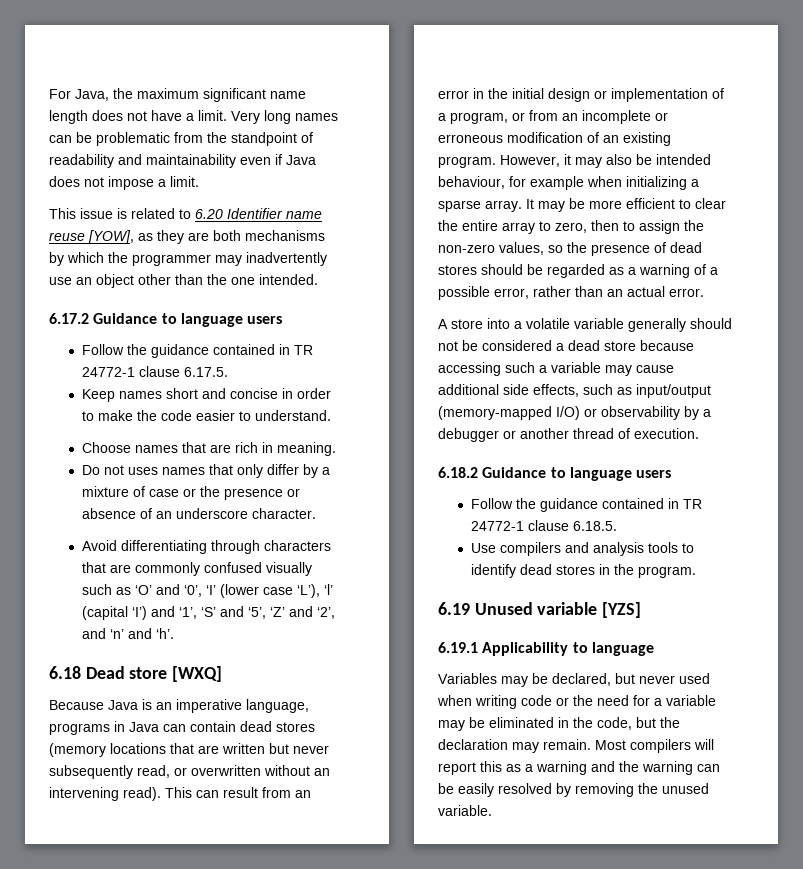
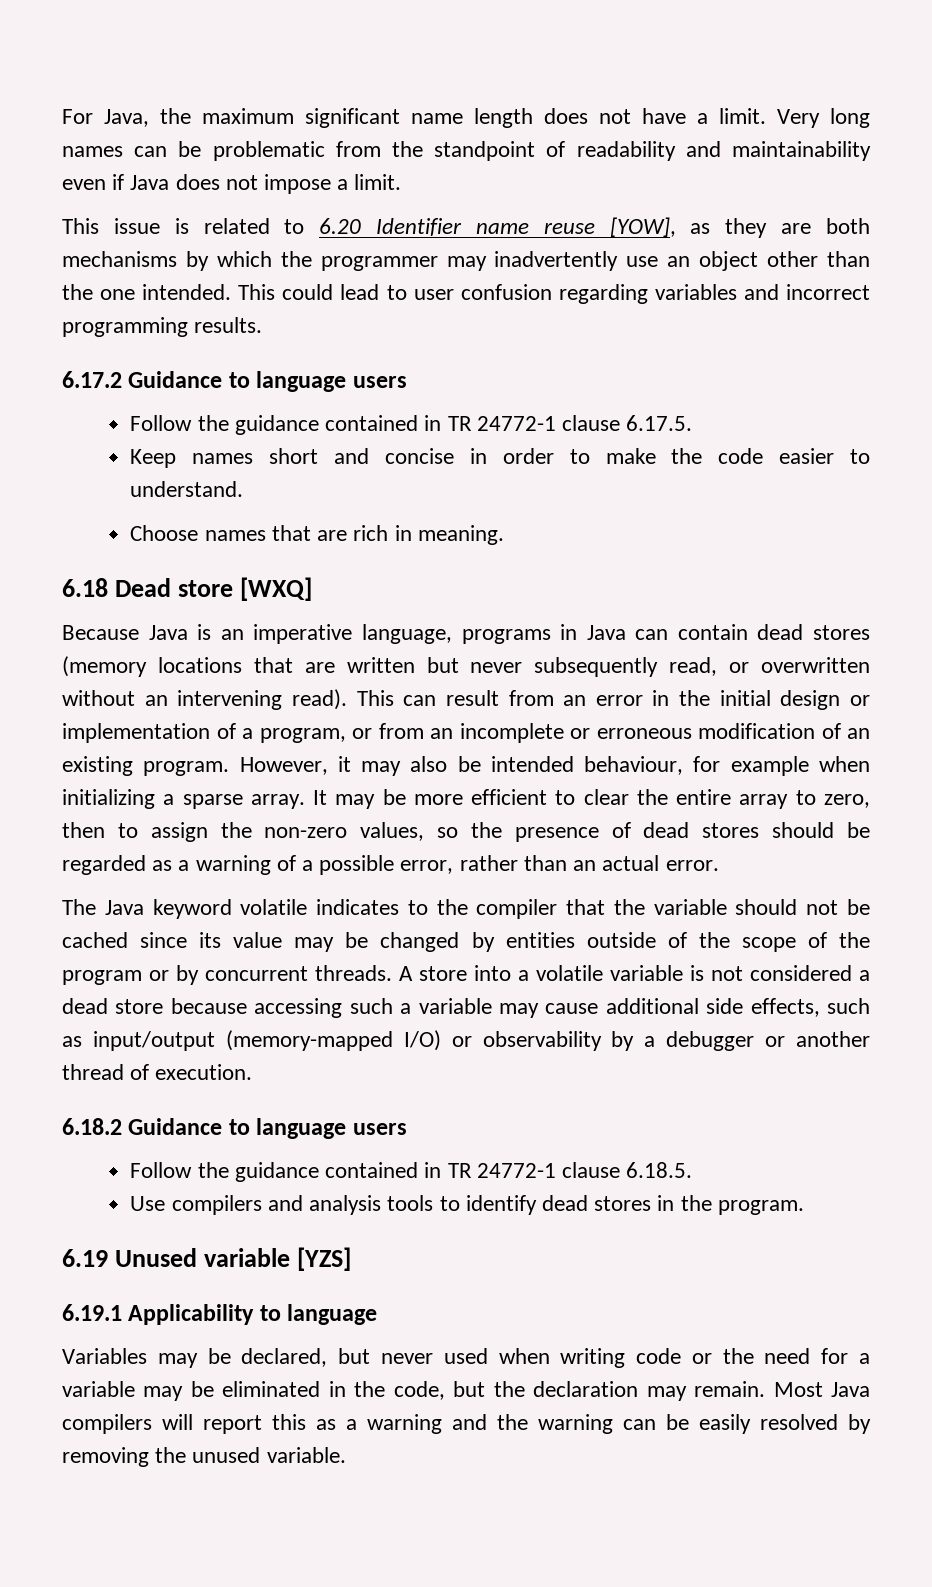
(318, 279) none -> [238,284,870,304] [62,317,263,337] This could lead to user confusion regarding variables and incorrect programming results.
[81,464,330,478] [81,486,300,500] [81,508,316,519] [81,540,331,554] [81,562,312,576] [81,584,333,598] [81,606,335,620] [81,628,174,639] // Do not uses names that only differ by a mixture of case or the presence or absence of an underscore character. // Avoid differentiating through characters that are commonly confused visually such as ‘O’ and ‘0’, ‘I’ (lower case ‘L’), ‘l’ (capital ‘I’) and ‘1’, ‘S’ and ‘5’, ‘Z’ and ‘2’, and ‘n’ and ‘h’. -> (504, 535) none
(704, 292) none -> [62,899,870,919] [62,932,870,952] [62,965,392,985] The Java keyword volatile indicates to the compiler that the variable should not be cached since its value may be changed by entities outside of the scope of the program or by concurrent threads.
[628,318,732,332] [438,340,478,351] generally should not be -> [690,965,743,981] is not
(626, 745) none -> [830,1382,870,1397] Java

